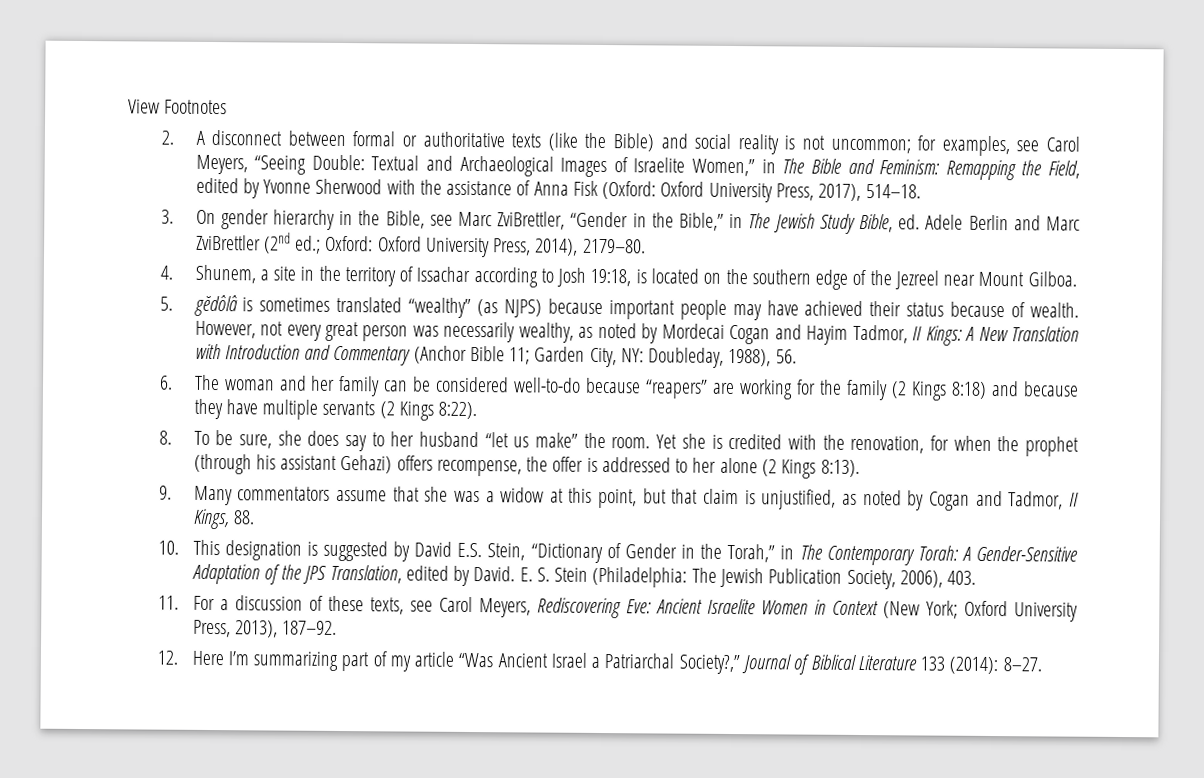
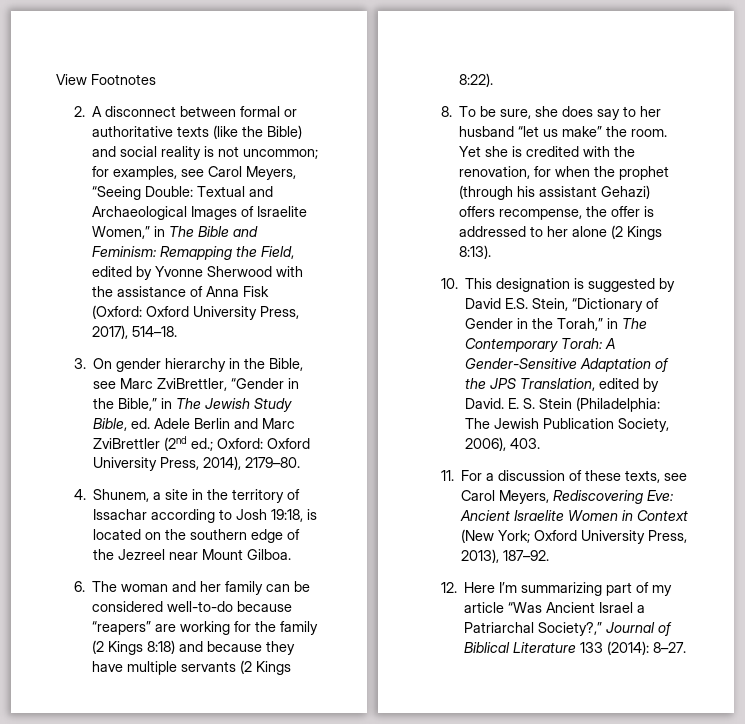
[160,294,1079,321] [194,320,1080,346] [194,343,797,368] // 5. gĕdôlâ is sometimes translated “wealthy” (as NJPS) because important people may have achieved their status because of wealth. However, not every great person was necessarily wealthy, as noted by Mordecai Cogan and Hayim Tadmor, II Kings: A New Translation with Introduction and Commentary (Anchor Bible 11; Garden City, NY: Doubleday, 1988), 56. -> (292, 554) none
[159,485,1080,511] [192,508,255,530] // 9. Many commentators assume that she was a widow at this point, but that claim is unjustified, as noted by Cogan and Tadmor, II Kings, 88. -> (492, 252) none

